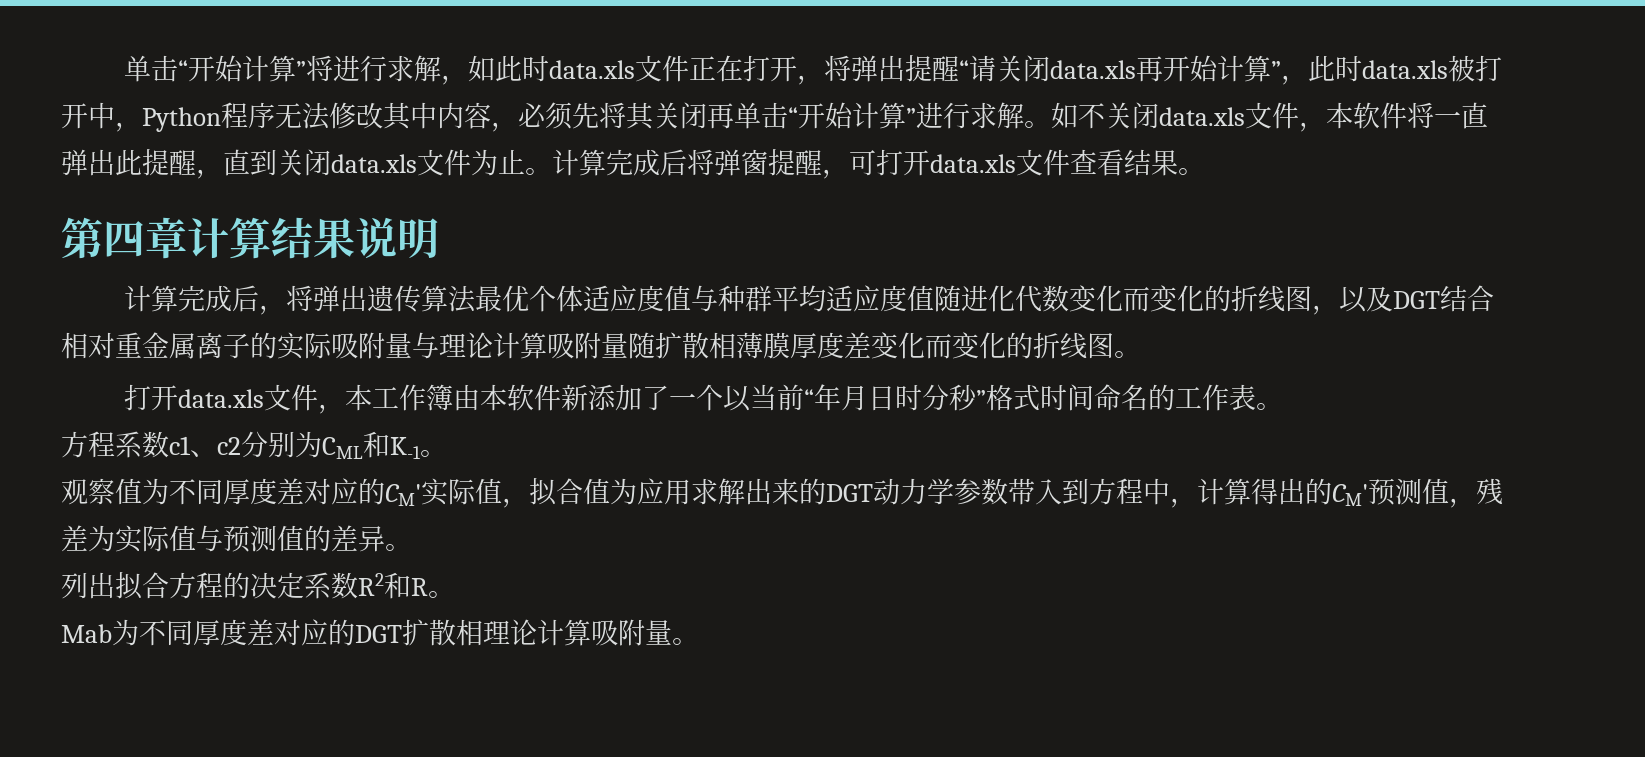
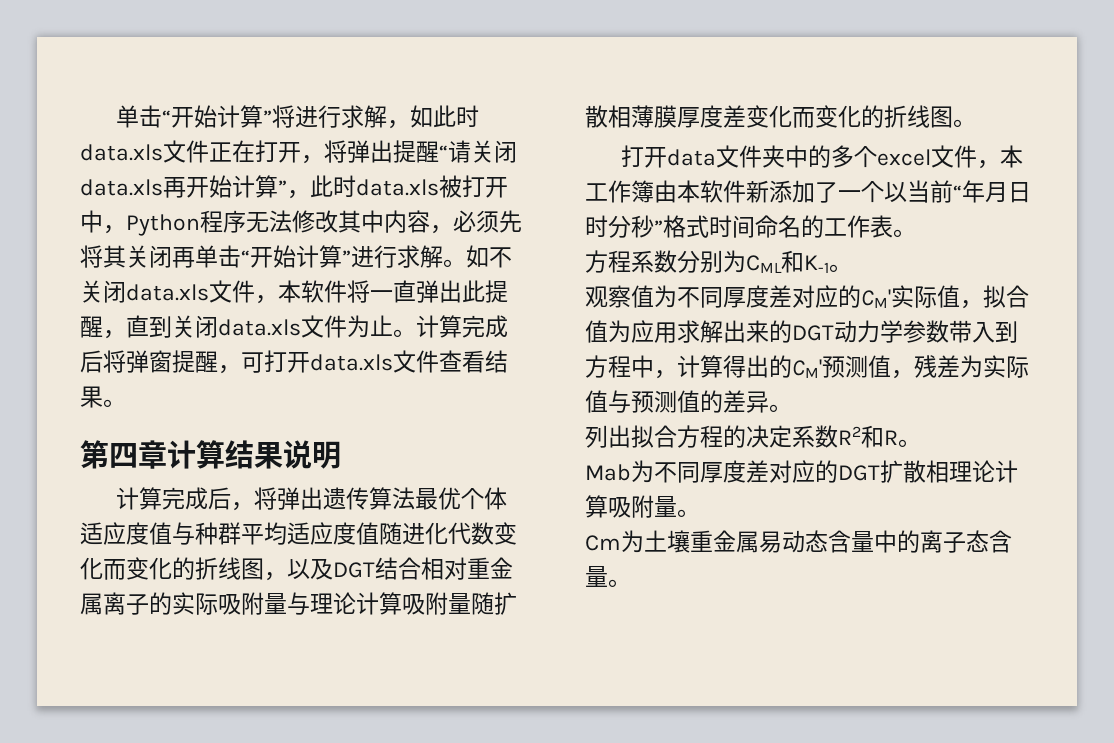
[177,389,264,408] data.xls -> [666,145,931,168] data文件夹中的多个excel
[169,436,241,457] c1、c2 -> (677, 261) none
(699, 641) none -> [585,530,1012,553] [585,566,631,587] // Cm为土壤重金属易动态含量中的离子态含量。

